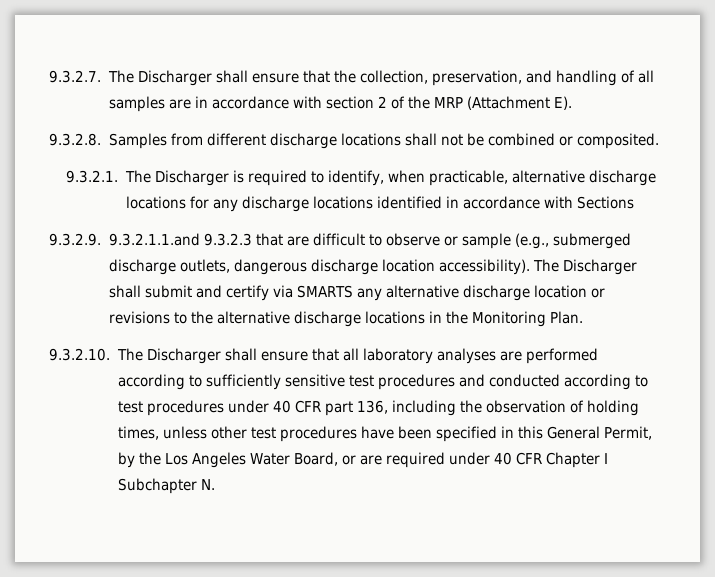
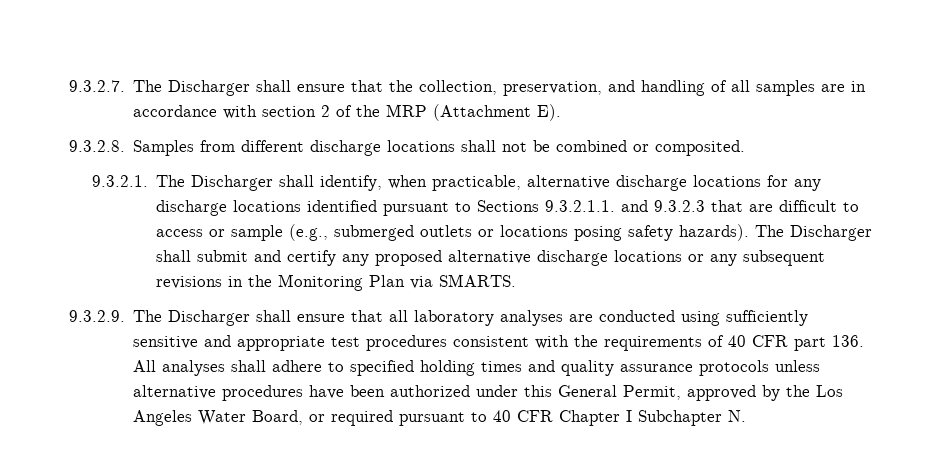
[232,170,324,186] is required to -> [279,175,315,187] shall
[445,196,573,209] in accordance with -> [383,202,472,216] pursuant to
[49,233,200,246] // 9.3.2.9. 9.3.2.1.1.and -> [545,200,649,212] 9.3.2.1.1. and
[385,233,440,246] observe -> [156,229,204,237] access
[108,259,530,275] discharge outlets, dangerous discharge location accessibility). -> [420,224,750,241] outlets or locations posing safety hazards).
[272,285,605,301] [108,311,583,327] [49,348,110,361] via SMARTS any alternative discharge location or revisions to the alternative discharge locations in the Monitoring Plan. // 9.3.2.10. -> [342,250,826,266] [156,274,517,291] [69,310,125,322] any proposed alternative discharge locations or any subsequent revisions in the Monitoring Plan via SMARTS. // 9.3.2.9.
[525,348,598,364] [117,374,648,390] [117,400,640,416] [117,426,276,440] performed according to sufficiently sensitive test procedures and conducted according to test procedures under 40 CFR part 136, including the observation of holding times, unless other test -> [599,310,809,326] [133,335,865,351] [133,360,821,376] [133,385,217,399] conducted using sufficiently sensitive and appropriate test procedures consistent with the requirements of 40 CFR part 136. All analyses shall adhere to specified holding times and quality assurance protocols unless alternative
[435,426,514,442] specified in -> [390,385,519,397] authorized under
(653, 433) none -> [687,385,757,401] approved
[359,452,490,468] are required under -> [331,410,488,426] required pursuant to

